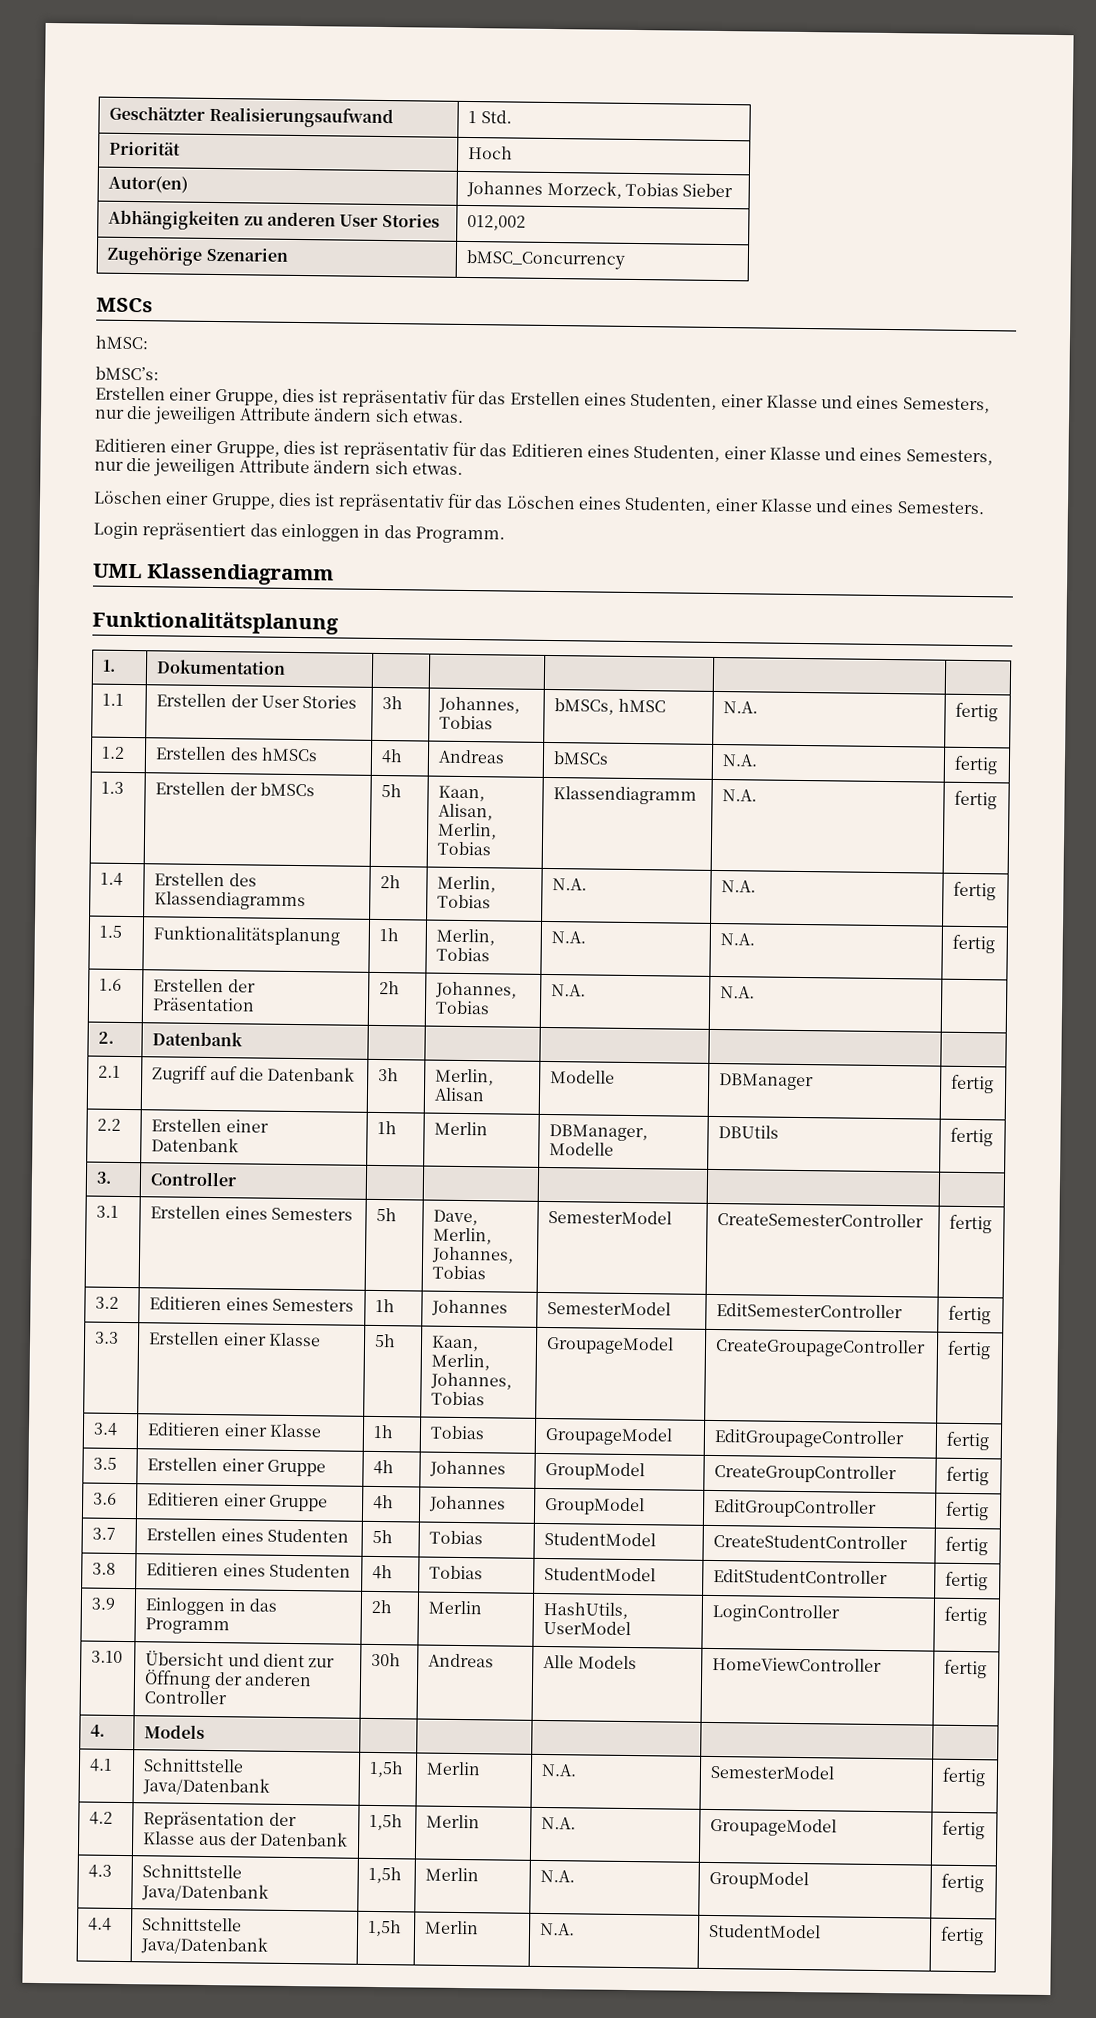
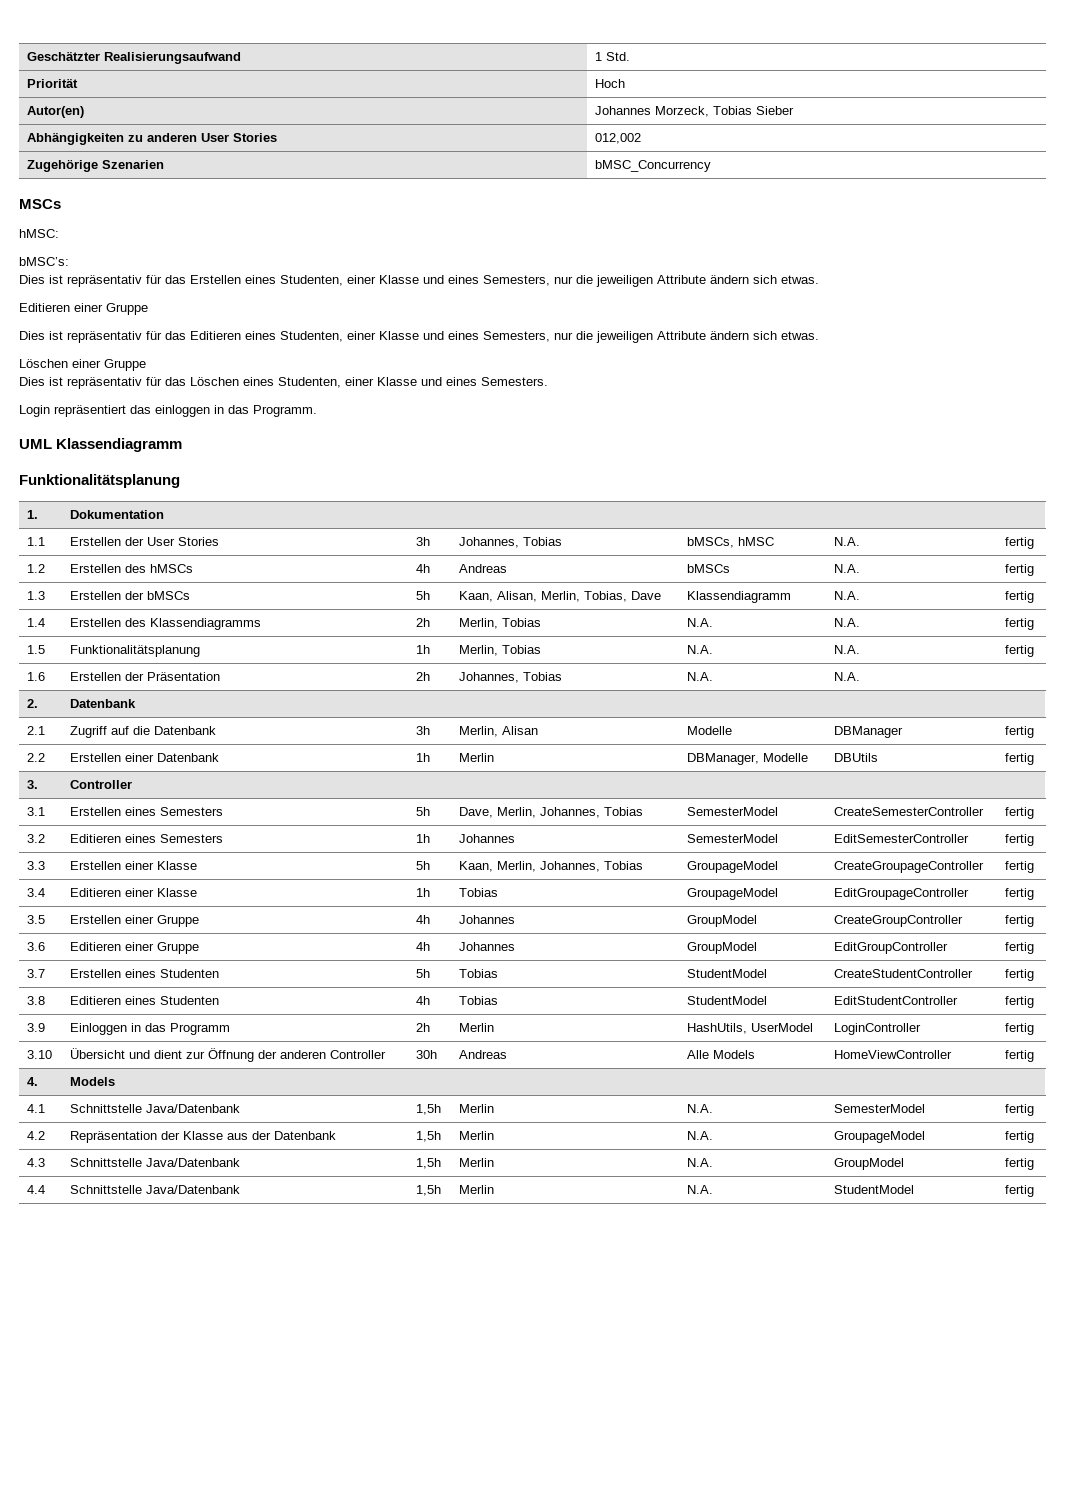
[95,386,315,406] Erstellen einer Gruppe, dies -> [19,275,45,284] Dies
[215,440,316,458] Gruppe, dies -> [106,303,148,315] [19,331,45,340] Gruppe // Dies
[210,492,312,510] Gruppe, dies -> [104,359,146,371] [19,377,45,386] Gruppe // Dies
[437,841,492,856] Tobias -> [583,591,661,602] Tobias, Dave

